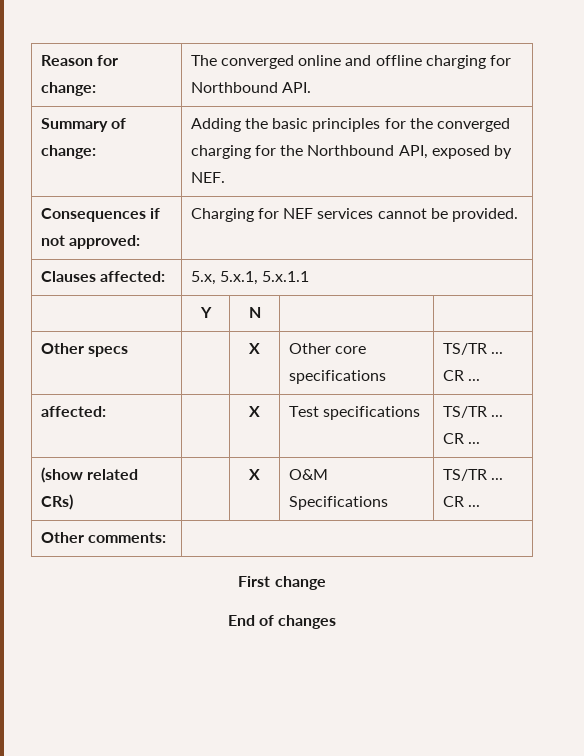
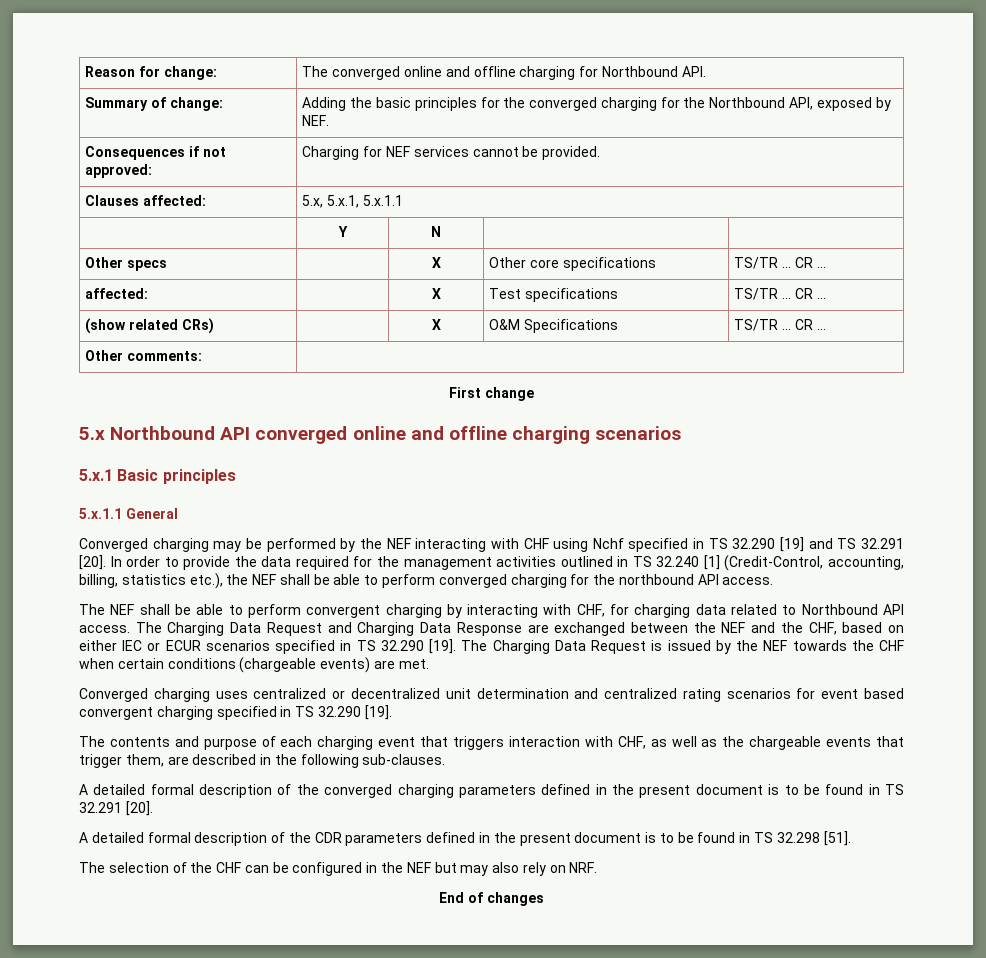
(326, 583) none -> [79,426,682,444] [79,469,236,484] [79,508,178,519] [79,537,904,552] [79,555,904,571] [79,573,774,589] [79,604,904,618] [79,622,904,636] [79,639,904,654] [79,657,429,673] [79,688,905,702] [79,705,392,720] [79,736,905,750] [79,754,446,768] [79,784,904,798] [79,801,153,816] [79,831,851,846] [79,862,598,876] // 5.x Northbound API converged online and offline charging scenarios // 5.x.1 Basic principles // 5.x.1.1 General // Converged charging may be performed by the NEF interacting with CHF using Nchf specified in TS 32.290 [19] and TS 32.291 [20]. In order to provide the data required for the management activities outlined in TS 32.240 [1] (Credit-Control, accounting, billing, statistics etc.), the NEF shall be able to perform converged charging for the northbound API access. // The NEF shall be able to perform convergent charging by interacting with CHF, for charging data related to Northbound API access. The Charging Data Request and Charging Data Response are exchanged between the NEF and the CHF, based on either IEC or ECUR scenarios specified in TS 32.290 [19]. The Charging Data Request is issued by the NEF towards the CHF when certain conditions (chargeable events) are met. // Converged charging uses centralized or decentralized unit determination and centralized rating scenarios for event based convergent charging specified in TS 32.290 [19]. // The contents and purpose of each charging event that triggers interaction with CHF, as well as the chargeable events that trigger them, are described in the following sub-clauses. // A detailed formal description of the converged charging parameters defined in the present document is to be found in TS 32.291 [20]. // A detailed formal description of the CDR parameters defined in the present document is to be found in TS 32.298 [51]. // The selection of the CHF can be configured in the NEF but may also rely on NRF.

